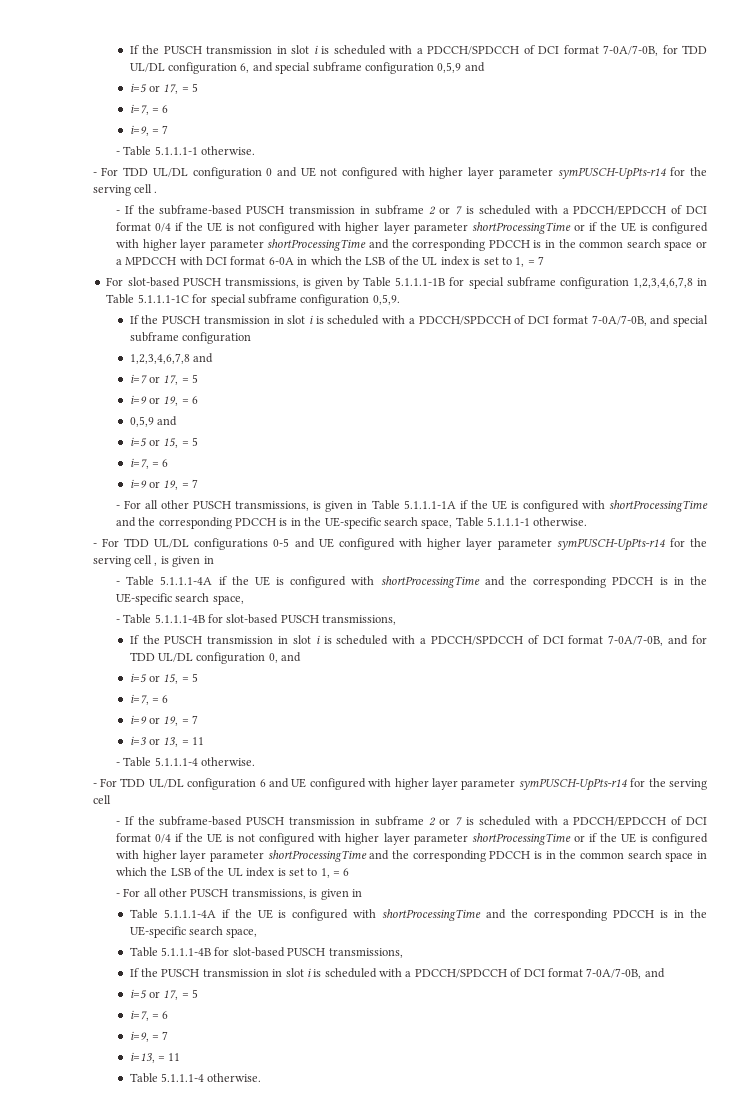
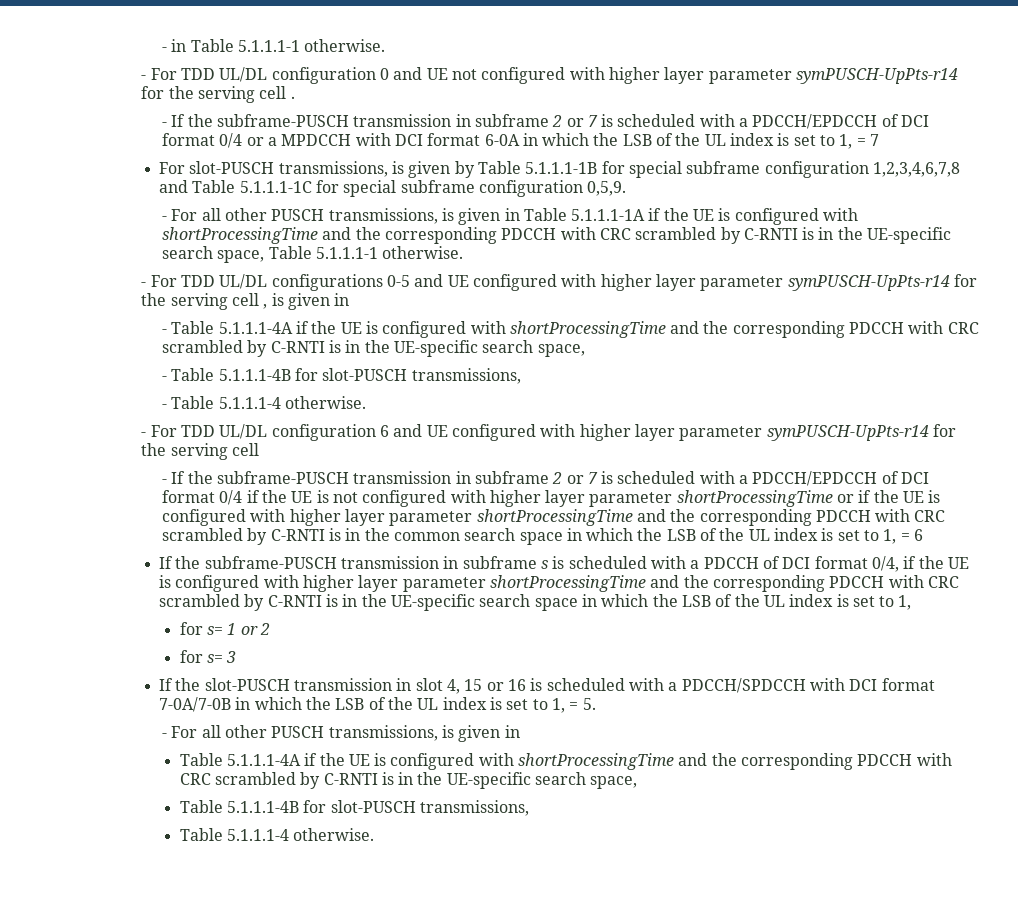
[129,45,708,56] [129,62,485,74] [129,83,199,94] [129,104,169,115] [129,125,169,136] [115,151,120,155] If the PUSCH transmission in slot i is scheduled with a PDCCH/SPDCCH of DCI format 7-0A/7-0B, for TDD UL/DL configuration 6, and special subframe configuration 0,5,9 and // i=5 or 17, = 5 // i=7, = 6 // i=9, = 7 // - -> [161,39,187,52] - in
[159,205,285,215] subframe-based PUSCH -> [216,114,349,127] subframe-PUSCH
[175,222,708,234] [115,239,693,251] if the UE is not configured with higher layer parameter shortProcessingTime or if the UE is configured with higher layer parameter shortProcessingTime and the corresponding PDCCH is in the common search space -> (243, 140) none
[127,277,221,287] slot-based PUSCH -> [189,161,275,174] slot-PUSCH
[696,278,707,286] in -> [159,180,189,193] and
[129,315,708,327] [129,332,252,344] [129,353,214,364] [129,374,199,385] [129,395,199,406] [129,416,178,427] [129,437,199,448] [129,458,169,469] [129,479,199,490] // If the PUSCH transmission in slot i is scheduled with a PDCCH/SPDCCH of DCI format 7-0A/7-0B, and special subframe configuration // 1,2,3,4,6,7,8 and // i=7 or 17, = 5 // i=9 or 19, = 6 // 0,5,9 and // i=5 or 15, = 5 // i=7, = 6 // i=9 or 19, = 7 -> (627, 188) none
(277, 522) none -> [560,227,798,244] with CRC scrambled by C-RNTI
(654, 581) none -> [908,321,979,334] [161,340,325,357] with CRC scrambled by C-RNTI
[226,614,397,625] [129,635,707,646] [129,652,302,664] [129,673,199,684] [129,694,169,705] [129,715,199,726] [129,736,205,747] slot-based PUSCH transmissions, // If the PUSCH transmission in slot i is scheduled with a PDCCH/SPDCCH of DCI format 7-0A/7-0B, and for TDD UL/DL configuration 0, and // i=5 or 15, = 5 // i=7, = 6 // i=9 or 19, = 7 // i=3 or 13, = 11 -> [322,368,521,384] slot-PUSCH transmissions,
[159,816,285,826] subframe-based PUSCH -> [216,471,349,484] subframe-PUSCH
(531, 855) none -> [875,509,946,522] [161,528,325,545] with CRC scrambled by C-RNTI
(350, 872) none -> [159,556,969,572] [159,575,959,592] [159,594,912,611] [179,622,270,635] [179,650,237,663] [159,678,935,694] [159,697,596,713] // If the subframe-PUSCH transmission in subframe s is scheduled with a PDCCH of DCI format 0/4, if the UE is configured with higher layer parameter shortProcessingTime and the corresponding PDCCH with CRC scrambled by C-RNTI is in the UE-specific search space in which the LSB of the UL index is set to 1, // for s= 1 or 2 // for s= 3 // If the slot-PUSCH transmission in slot 4, 15 or 16 is scheduled with a PDCCH/SPDCCH with DCI format 7-0A/7-0B in which the LSB of the UL index is set to 1, = 5.
(655, 914) none -> [916,753,952,766] [179,772,378,789] with CRC scrambled by C-RNTI
[232,947,403,958] [129,968,665,979] [129,989,199,1000] [129,1010,169,1021] [129,1031,169,1042] [129,1052,181,1063] slot-based PUSCH transmissions, // If the PUSCH transmission in slot i is scheduled with a PDCCH/SPDCCH of DCI format 7-0A/7-0B, and // i=5 or 17, = 5 // i=7, = 6 // i=9, = 7 // i=13, = 11 -> [330,800,529,816] slot-PUSCH transmissions,

